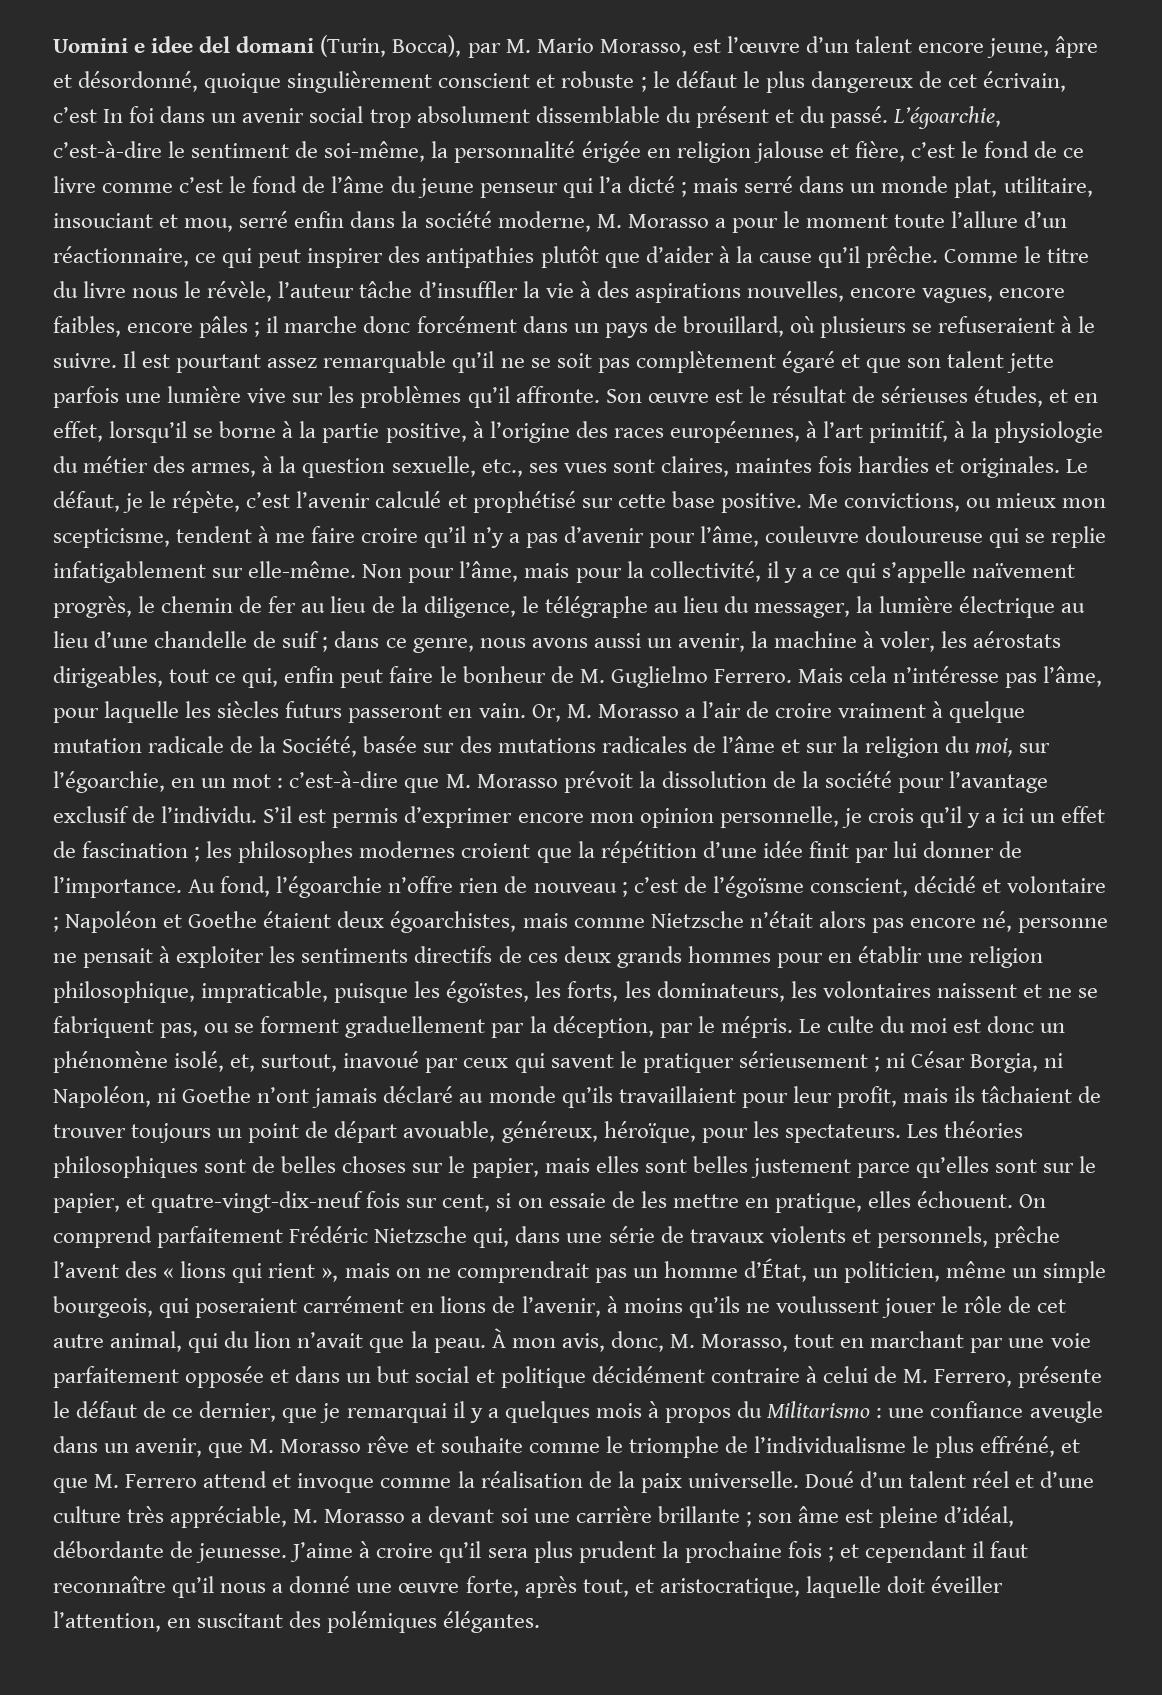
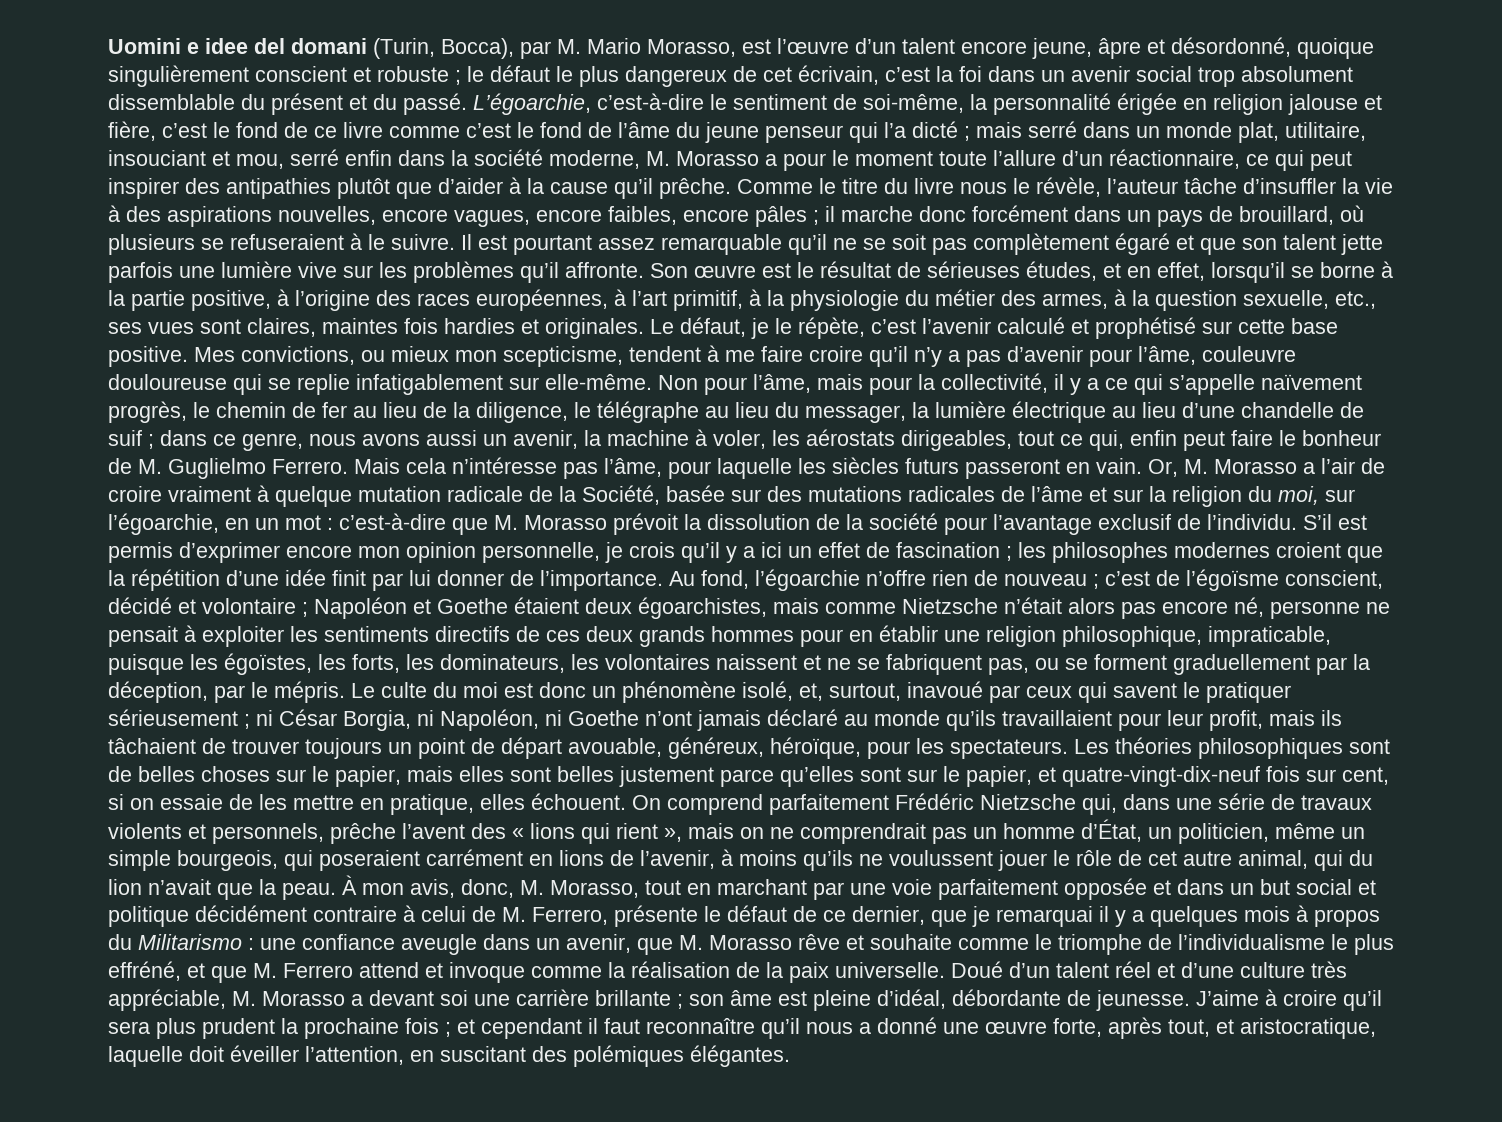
[103,109,124,123] In -> [936,66,953,82] la
[807,494,838,508] Me -> [194,347,235,362] Mes

